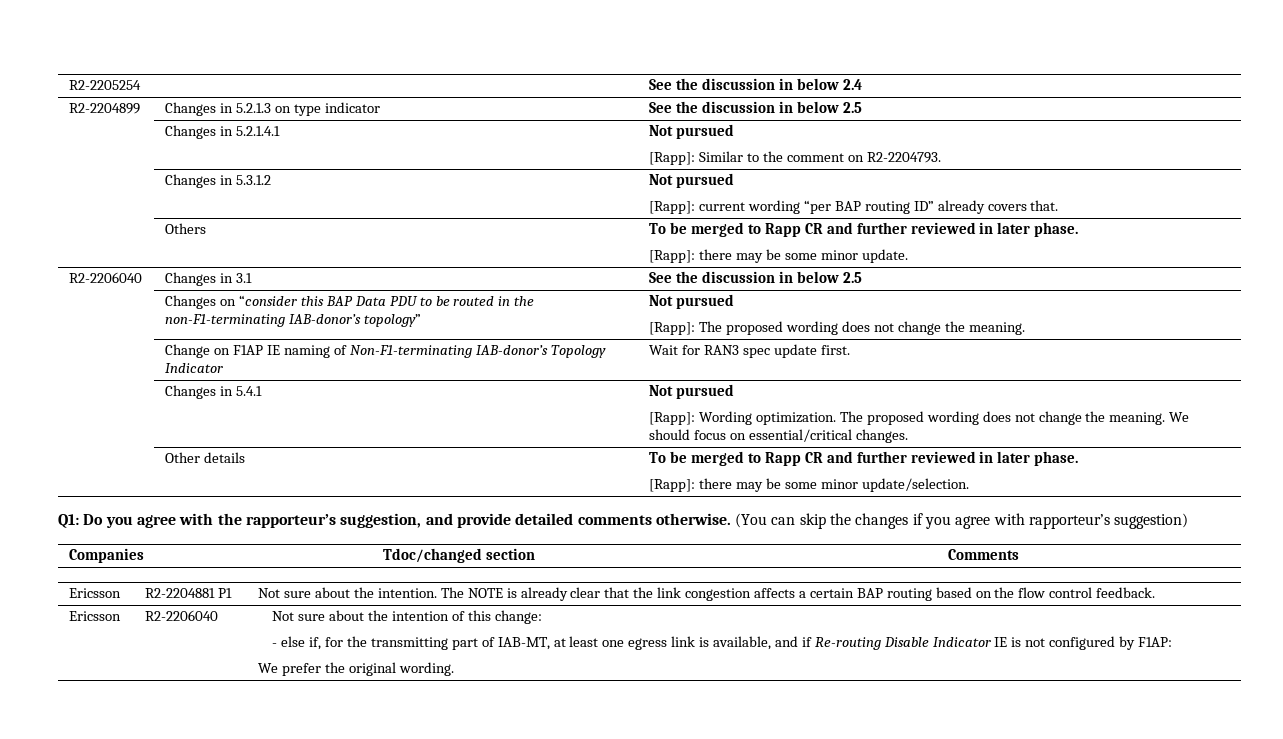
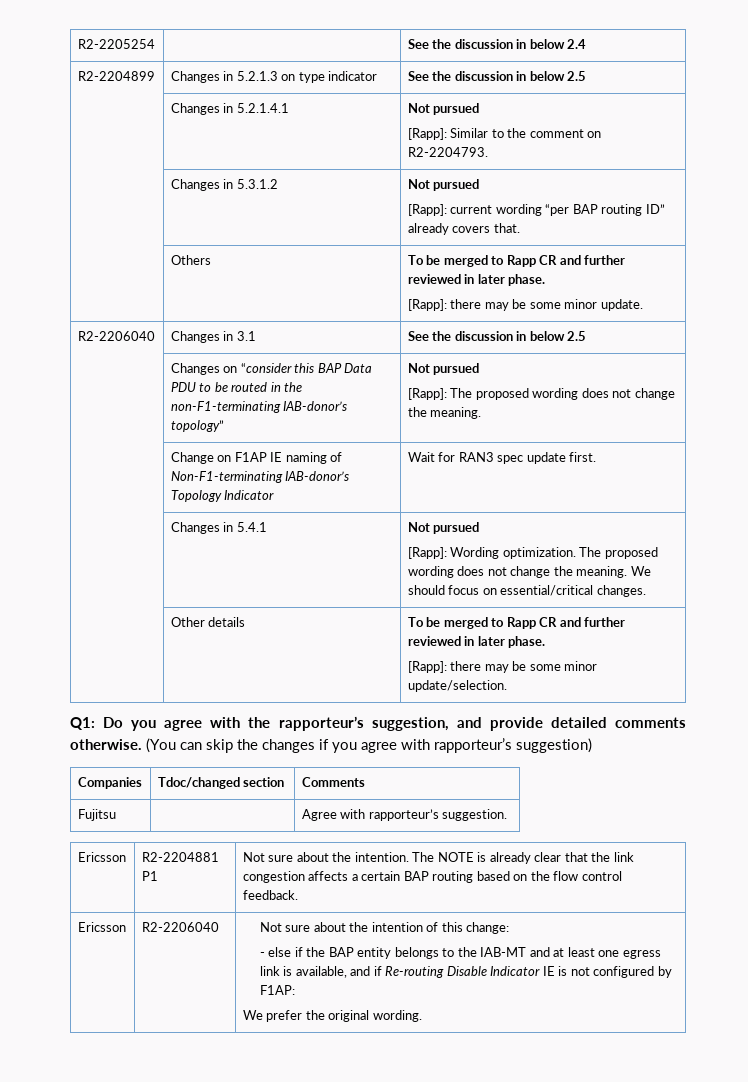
(1020, 554) none -> [77,809,116,821] [301,809,508,821] // Fujitsu | | Agree with rapporteur’s suggestion.
[309,636,550,650] if, for the transmitting part of IAB-MT, -> [294,947,550,959] if the BAP entity belongs to the IAB-MT and

